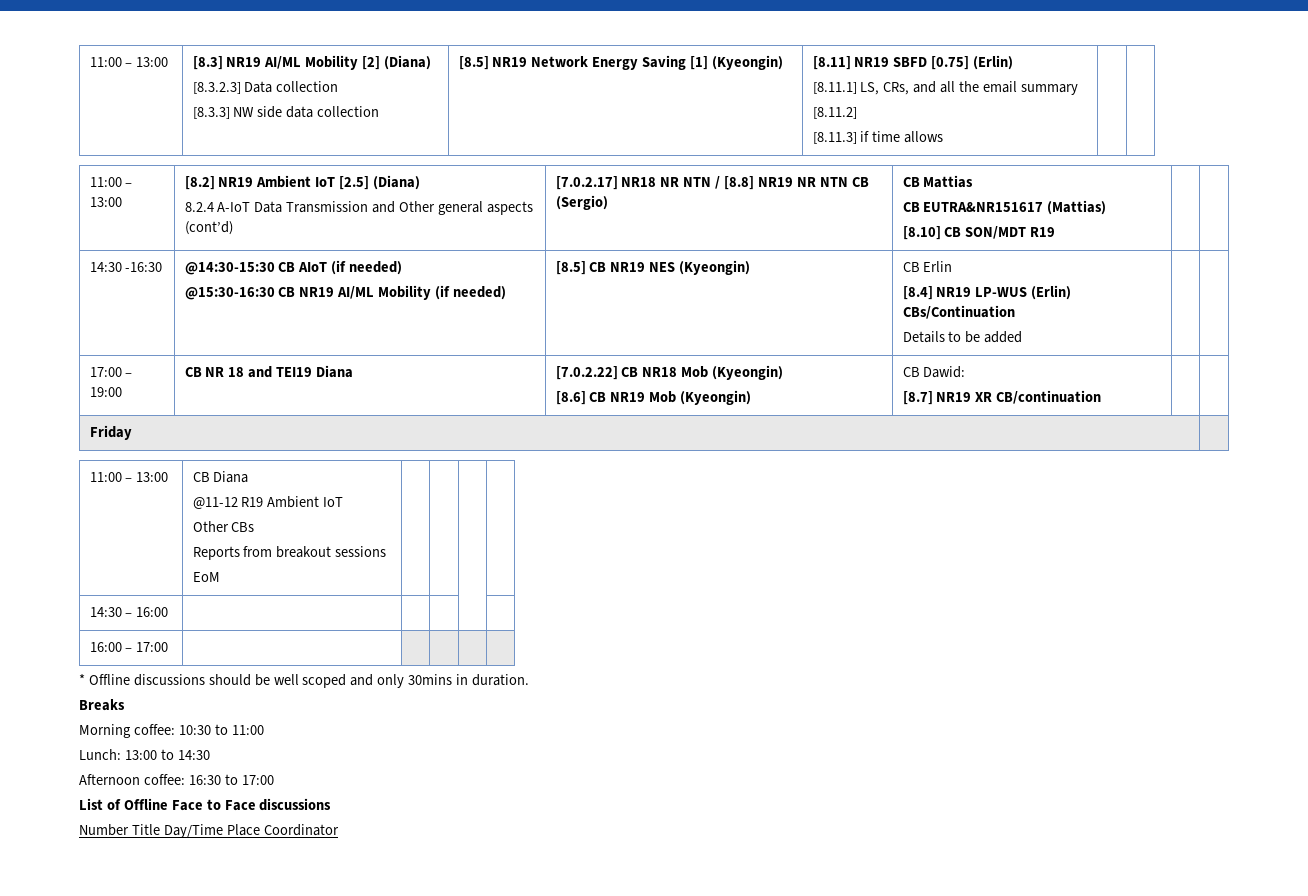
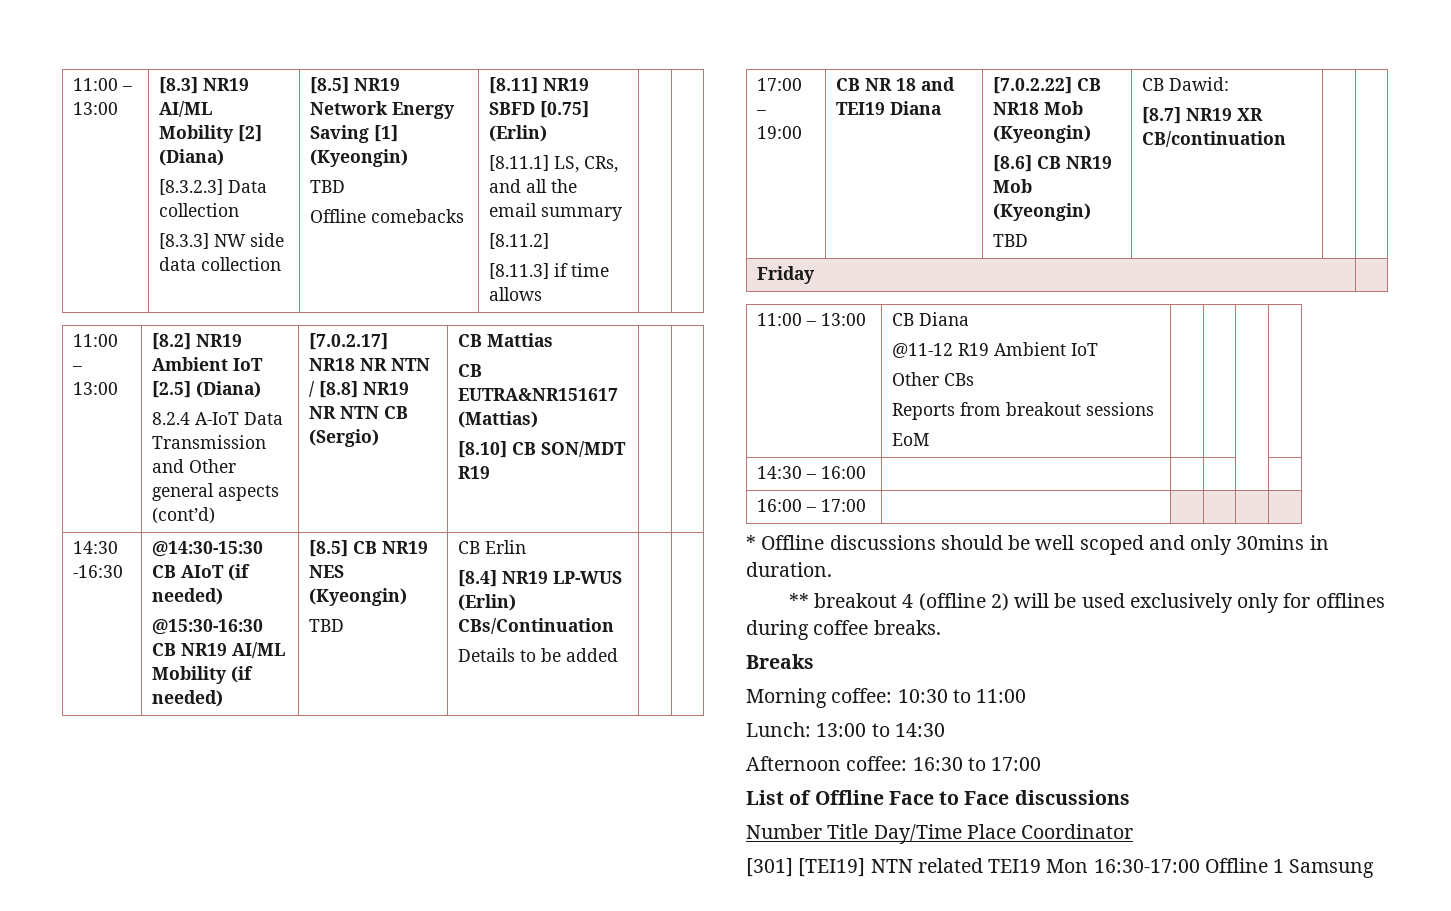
(784, 62) none -> [310,180,346,193] [310,209,465,223] // TBD // Offline comebacks
(751, 267) none -> [309,619,345,632] // TBD
(752, 397) none -> [993,234,1029,247] // TBD
(530, 680) none -> [788,593,1385,613] [746,620,941,640] // ** breakout 4 (offline 2) will be used exclusively only for offlines during coffee breaks.
(339, 830) none -> [746,858,1375,878] // [301] [TEI19] NTN related TEI19 Mon 16:30-17:00 Offline 1 Samsung

